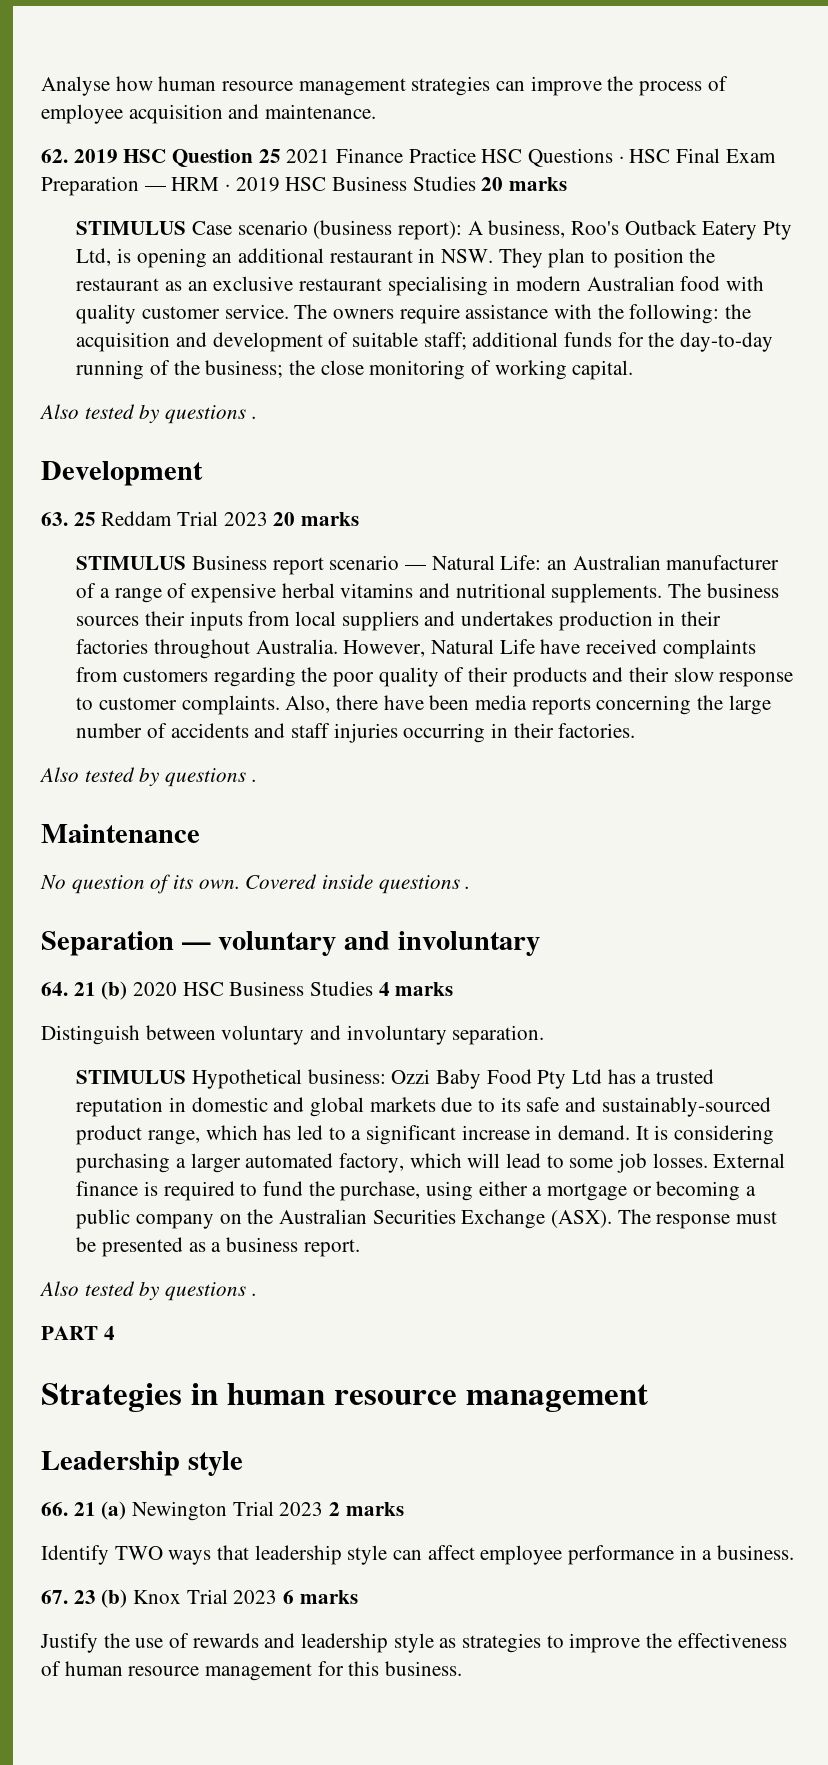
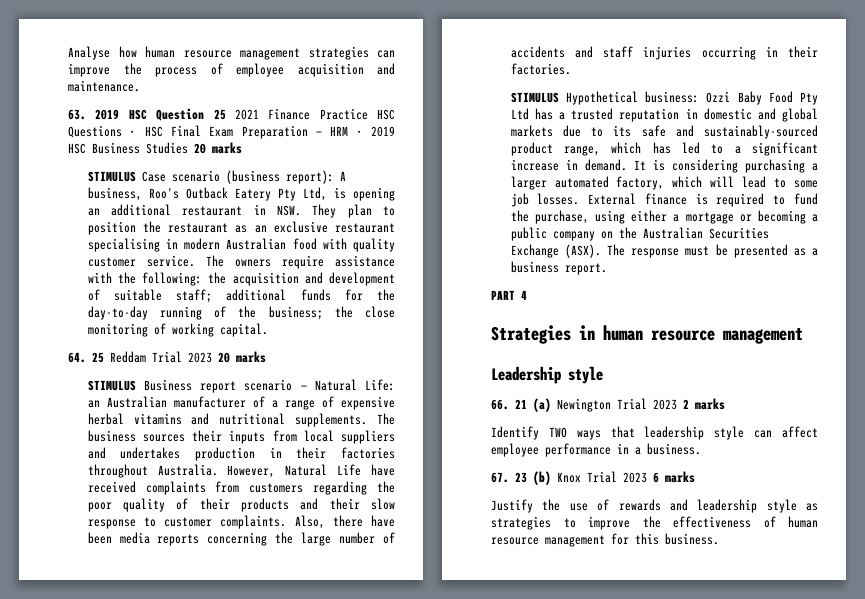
[41,149,68,163] 62. -> [68,109,86,120] 63.
[39,404,257,424] [41,461,203,486] [41,512,68,526] Also tested by questions . // Development // 63. -> [68,352,86,363] 64.
[39,767,257,787] [41,824,200,843] [40,874,471,894] [41,931,540,956] [41,981,454,1000] [41,1025,545,1045] // Also tested by questions . // Maintenance // No question of its own. Covered inside questions . // Separation — voluntary and involuntary // 64. 21 (b) 2020 HSC Business Studies 4 marks // Distinguish between voluntary and involuntary separation. -> (571, 69) none
[39,1281,257,1301] // Also tested by questions . -> (607, 269) none

